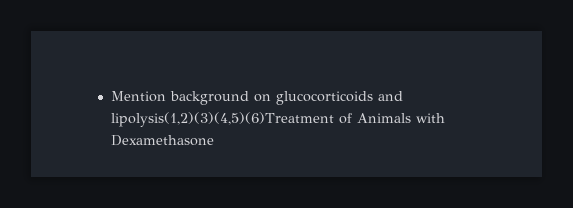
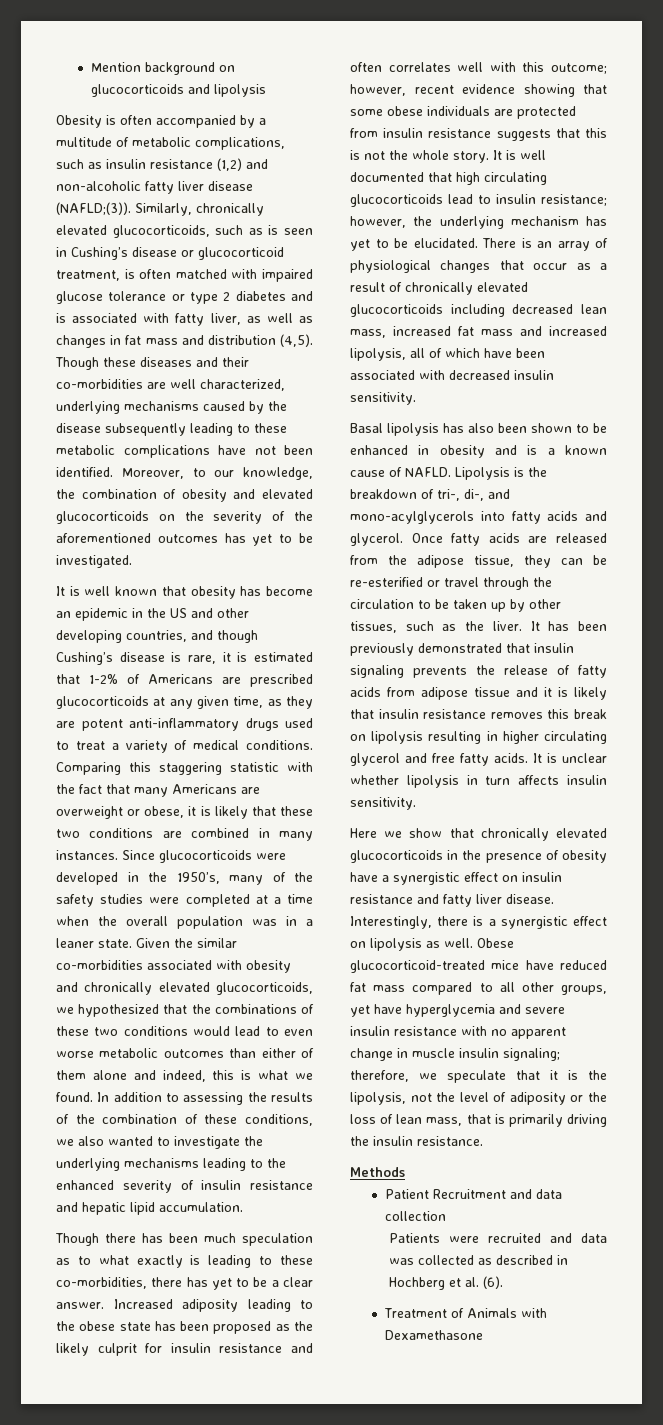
[110,112,334,127] lipolysis(1,2)(3)(4,5)(6)Treatment -> [213,84,266,97] [56,115,266,128] [56,137,285,150] [56,158,268,171] [56,181,253,194] [56,202,264,216] [56,225,313,238] [56,247,284,260] [56,269,313,282] [56,291,314,304] [56,313,313,326] [56,334,313,348] [55,357,249,370] [56,379,285,391] [56,401,287,414] [56,423,287,436] [56,445,313,458] [56,467,313,480] [56,489,313,502] [56,511,313,524] [56,533,314,546] [56,555,132,568] [56,586,313,599] [56,608,249,621] [56,630,258,643] [56,652,313,665] [56,674,313,687] [56,696,313,709] [56,718,313,731] [56,740,313,753] [56,762,313,775] [56,784,260,797] [56,806,313,819] [56,828,313,841] [56,850,286,863] [56,872,313,885] [56,894,313,907] [56,916,313,929] [56,938,237,948] [56,960,291,973] [56,982,313,995] [56,1004,314,1017] [56,1026,314,1036] [56,1048,314,1058] [56,1070,313,1082] [56,1092,313,1105] [56,1114,313,1126] [56,1136,263,1149] [56,1158,286,1171] [56,1180,313,1193] [56,1202,243,1215] [55,1233,313,1246] [56,1255,313,1268] [56,1277,313,1290] [56,1299,313,1312] [56,1321,313,1334] [56,1343,313,1356] [350,62,607,74] [350,84,607,97] [350,106,576,119] [350,128,607,141] [350,150,546,163] [350,172,547,185] [350,194,607,207] [350,216,607,229] [350,238,608,251] [350,260,607,273] [350,282,528,295] [350,304,607,317] [350,326,607,338] [350,348,545,361] [350,370,554,380] [350,392,416,405] [350,423,607,436] [350,445,607,458] [350,467,547,480] [350,489,510,501] [350,511,607,524] [350,533,607,546] [350,555,607,568] [350,577,552,590] [350,599,561,612] [350,621,607,633] [350,643,574,656] [350,665,607,678] [350,687,607,700] [350,709,607,719] [350,731,607,744] [350,753,607,766] [350,775,607,788] [350,797,416,810] [350,828,607,841] [350,850,607,863] [350,872,562,885] [350,894,554,907] [350,916,607,929] [350,938,514,951] [350,960,607,973] [350,982,607,995] [350,1004,565,1017] [350,1026,566,1039] [350,1048,560,1061] [350,1070,607,1083] [350,1092,607,1105] [350,1114,607,1127] [350,1136,483,1146] [350,1167,405,1177] [384,1189,562,1199] [384,1211,446,1221] [388,1233,607,1243] [388,1255,568,1265] [388,1276,503,1290] [383,1308,447,1318] lipolysis // Obesity is often accompanied by a multitude of metabolic complications, such as insulin resistance (1,2) and non-alcoholic fatty liver disease (NAFLD;(3)). Similarly, chronically elevated glucocorticoids, such as is seen in Cushing’s disease or glucocorticoid treatment, is often matched with impaired glucose tolerance or type 2 diabetes and is associated with fatty liver, as well as changes in fat mass and distribution (4,5). Though these diseases and their co-morbidities are well characterized, underlying mechanisms caused by the disease subsequently leading to these metabolic complications have not been identified. Moreover, to our knowledge, the combination of obesity and elevated glucocorticoids on the severity of the aforementioned outcomes has yet to be investigated. // It is well known that obesity has become an epidemic in the US and other developing countries, and though Cushing’s disease is rare, it is estimated that 1-2% of Americans are prescribed glucocorticoids at any given time, as they are potent anti-inflammatory drugs used to treat a variety of medical conditions. Comparing this staggering statistic with the fact that many Americans are overweight or obese, it is likely that these two conditions are combined in many instances. Since glucocorticoids were developed in the 1950’s, many of the safety studies were completed at a time when the overall population was in a leaner state. Given the similar co-morbidities associated with obesity and chronically elevated glucocorticoids, we hypothesized that the combinations of these two conditions would lead to even worse metabolic outcomes than either of them alone and indeed, this is what we found. In addition to assessing the results of the combination of these conditions, we also wanted to investigate the underlying mechanisms leading to the enhanced severity of insulin resistance and hepatic lipid accumulation. // Though there has been much speculation as to what exactly is leading to these co-morbidities, there has yet to be a clear answer. Increased adiposity leading to the obese state has been proposed as the likely culprit for insulin resistance and often correlates well with this outcome; however, recent evidence showing that some obese individuals are protected from insulin resistance suggests that this is not the whole story. It is well documented that high circulating glucocorticoids lead to insulin resistance; however, the underlying mechanism has yet to be elucidated. There is an array of physiological changes that occur as a result of chronically elevated glucocorticoids including decreased lean mass, increased fat mass and increased lipolysis, all of which have been associated with decreased insulin sensitivity. // Basal lipolysis has also been shown to be enhanced in obesity and is a known cause of NAFLD. Lipolysis is the breakdown of tri-, di-, and mono-acylglycerols into fatty acids and glycerol. Once fatty acids are released from the adipose tissue, they can be re-esterified or travel through the circulation to be taken up by other tissues, such as the liver. It has been previously demonstrated that insulin signaling prevents the release of fatty acids from adipose tissue and it is likely that insulin resistance removes this break on lipolysis resulting in higher circulating glycerol and free fatty acids. It is unclear whether lipolysis in turn affects insulin sensitivity. // Here we show that chronically elevated glucocorticoids in the presence of obesity have a synergistic effect on insulin resistance and fatty liver disease. Interestingly, there is a synergistic effect on lipolysis as well. Obese glucocorticoid-treated mice have reduced fat mass compared to all other groups, yet have hyperglycemia and severe insulin resistance with no apparent change in muscle insulin signaling; therefore, we speculate that it is the lipolysis, not the level of adiposity or the loss of lean mass, that is primarily driving the insulin resistance. // Methods // Patient Recruitment and data collection // Patients were recruited and data was collected as described in Hochberg et al. (6). // Treatment

